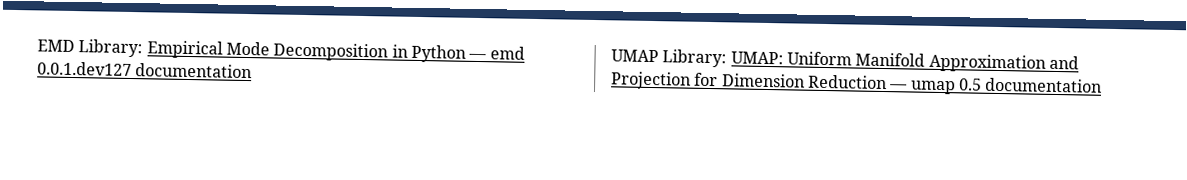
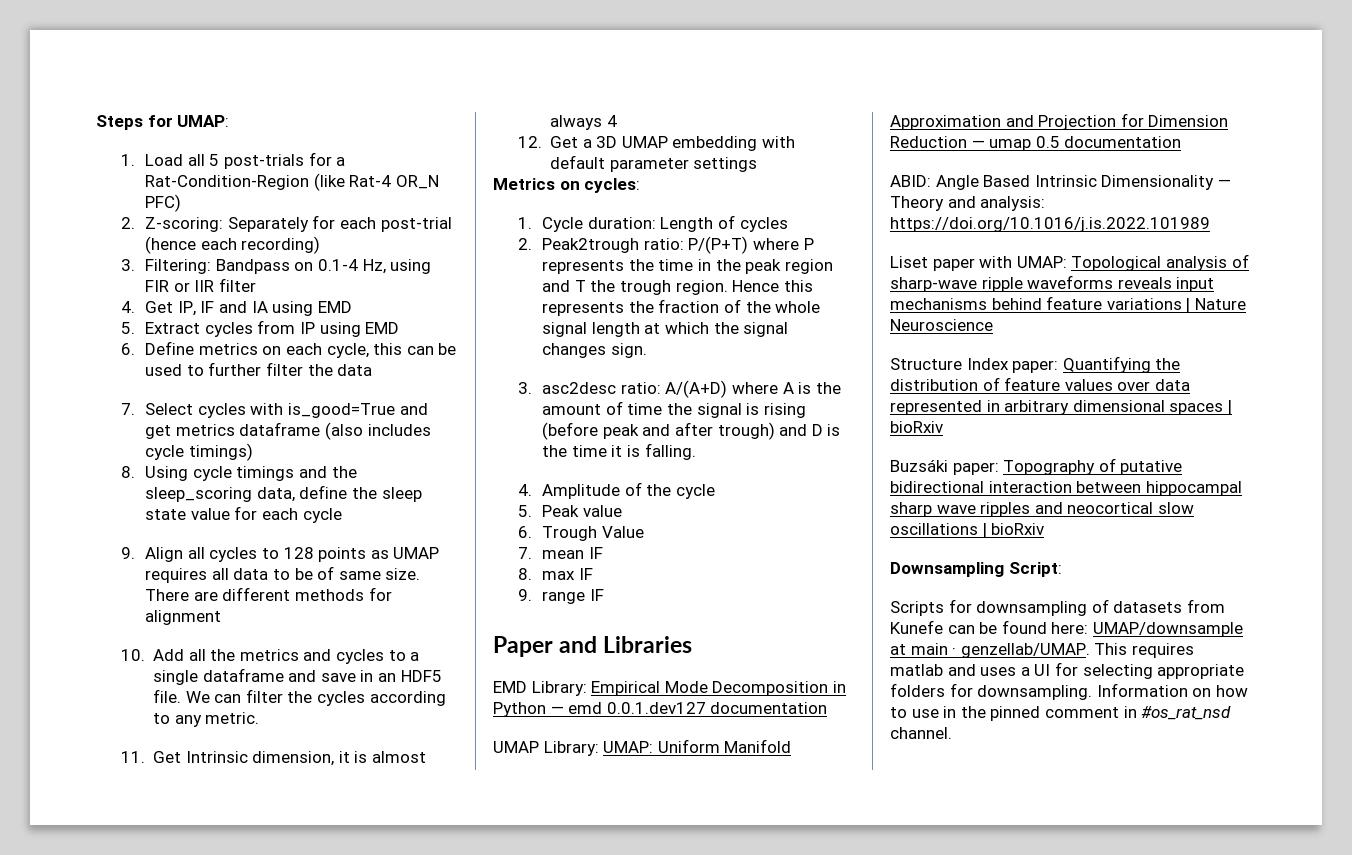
(37, 46) none -> [96,115,230,130] [120,152,346,169] [145,173,440,191] [145,194,182,212] [120,215,452,232] [145,236,321,254] [120,259,432,274] [145,278,257,292] [120,301,352,316] [120,320,400,337] [120,341,457,358] [145,362,373,376] [120,403,428,418] [145,422,431,440] [145,443,253,461] [120,466,357,481] [145,485,422,502] [145,506,342,523] [120,547,440,562] [145,566,421,583] [145,587,392,601] [145,610,222,625] [120,649,420,664] [153,668,442,685] [153,689,446,706] [153,712,260,727] [120,751,427,766] [550,115,617,130] [517,136,796,151] [550,155,758,172] [493,178,641,193] [517,215,788,232] [517,236,814,254] [542,259,833,274] [542,280,813,295] [542,299,821,316] [542,322,789,337] [542,343,647,358] [517,380,841,398] [542,401,806,418] [542,422,841,440] [542,443,696,460] [517,482,716,499] [517,505,622,517] [517,526,644,541] [517,547,603,559] [517,568,593,580] [517,589,604,604] [493,636,693,657] Steps for UMAP: // 1. Load all 5 post-trials for a Rat-Condition-Region (like Rat-4 OR_N PFC) // 2. Z-scoring: Separately for each post-trial (hence each recording) // 3. Filtering: Bandpass on 0.1-4 Hz, using FIR or IIR filter // 4. Get IP, IF and IA using EMD // 5. Extract cycles from IP using EMD // 6. Define metrics on each cycle, this can be used to further filter the data // 7. Select cycles with is_good=True and get metrics dataframe (also includes cycle timings) // 8. Using cycle timings and the sleep_scoring data, define the sleep state value for each cycle // 9. Align all cycles to 128 points as UMAP requires all data to be of same size. There are different methods for alignment // 10. Add all the metrics and cycles to a single dataframe and save in an HDF5 file. We can filter the cycles according to any metric. // 11. Get Intrinsic dimension, it is almost always 4 // 12. Get a 3D UMAP embedding with default parameter settings // Metrics on cycles: // 1. Cycle duration: Length of cycles // 2. Peak2trough ratio: P/(P+T) where P represents the time in the peak region and T the trough region. Hence this represents the fraction of the whole signal length at which the signal changes sign. // 3. asc2desc ratio: A/(A+D) where A is the amount of time the signal is rising (before peak and after trough) and D is the time it is falling. // 4. Amplitude of the cycle // 5. Peak value // 6. Trough Value // 7. mean IF // 8. max IF // 9. range IF // Paper and Libraries //
(1103, 85) none -> [890,175,1231,190] [890,196,1046,211] [890,217,1210,232] [890,254,1249,271] [890,275,1215,292] [890,296,1246,312] [890,319,993,331] [890,356,1181,373] [890,377,1190,391] [890,400,1232,415] [890,421,943,433] [890,458,1183,475] [890,481,1242,496] [890,502,1194,517] [890,523,1045,537] [890,562,1062,577] [890,599,1225,616] [890,620,1243,637] [890,643,1194,658] [890,662,1245,679] [890,683,1248,700] [890,706,1232,721] [890,727,952,739] // ABID: Angle Based Intrinsic Dimensionality — Theory and analysis: https://doi.org/10.1016/j.is.2022.101989 // Liset paper with UMAP: Topological analysis of sharp-wave ripple waveforms reveals input mechanisms behind feature variations | Nature Neuroscience // Structure Index paper: Quantifying the distribution of feature values over data represented in arbitrary dimensional spaces | bioRxiv // Buzsáki paper: Topography of putative bidirectional interaction between hippocampal sharp wave ripples and neocortical slow oscillations | bioRxiv // Downsampling Script: // Scripts for downsampling of datasets from Kunefe can be found here: UMAP/downsample at main · genzellab/UMAP. This requires matlab and uses a UI for selecting appropriate folders for downsampling. Information on how to use in the pinned comment in #os_rat_nsd channel.

